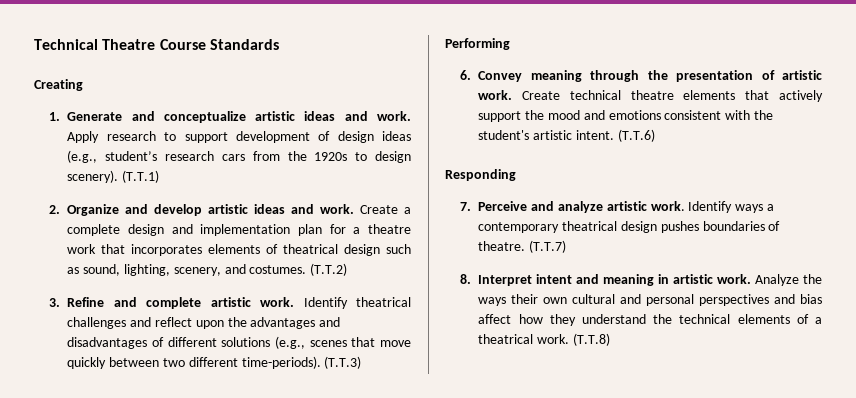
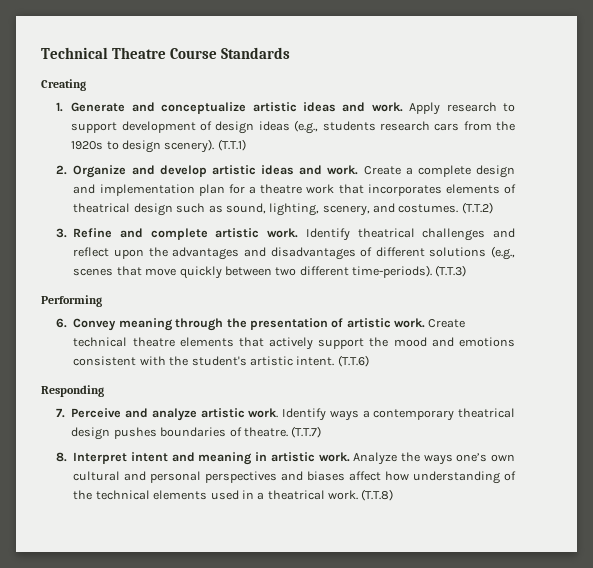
[105,151,158,161] student’s -> [322,121,376,131] students
[511,294,539,304] their -> [456,453,488,462] one’s
[800,294,822,304] bias -> [307,471,346,481] biases
[549,314,647,326] they understand -> [413,471,516,484] understanding of
[796,314,809,324] of -> [210,490,254,500] used in

